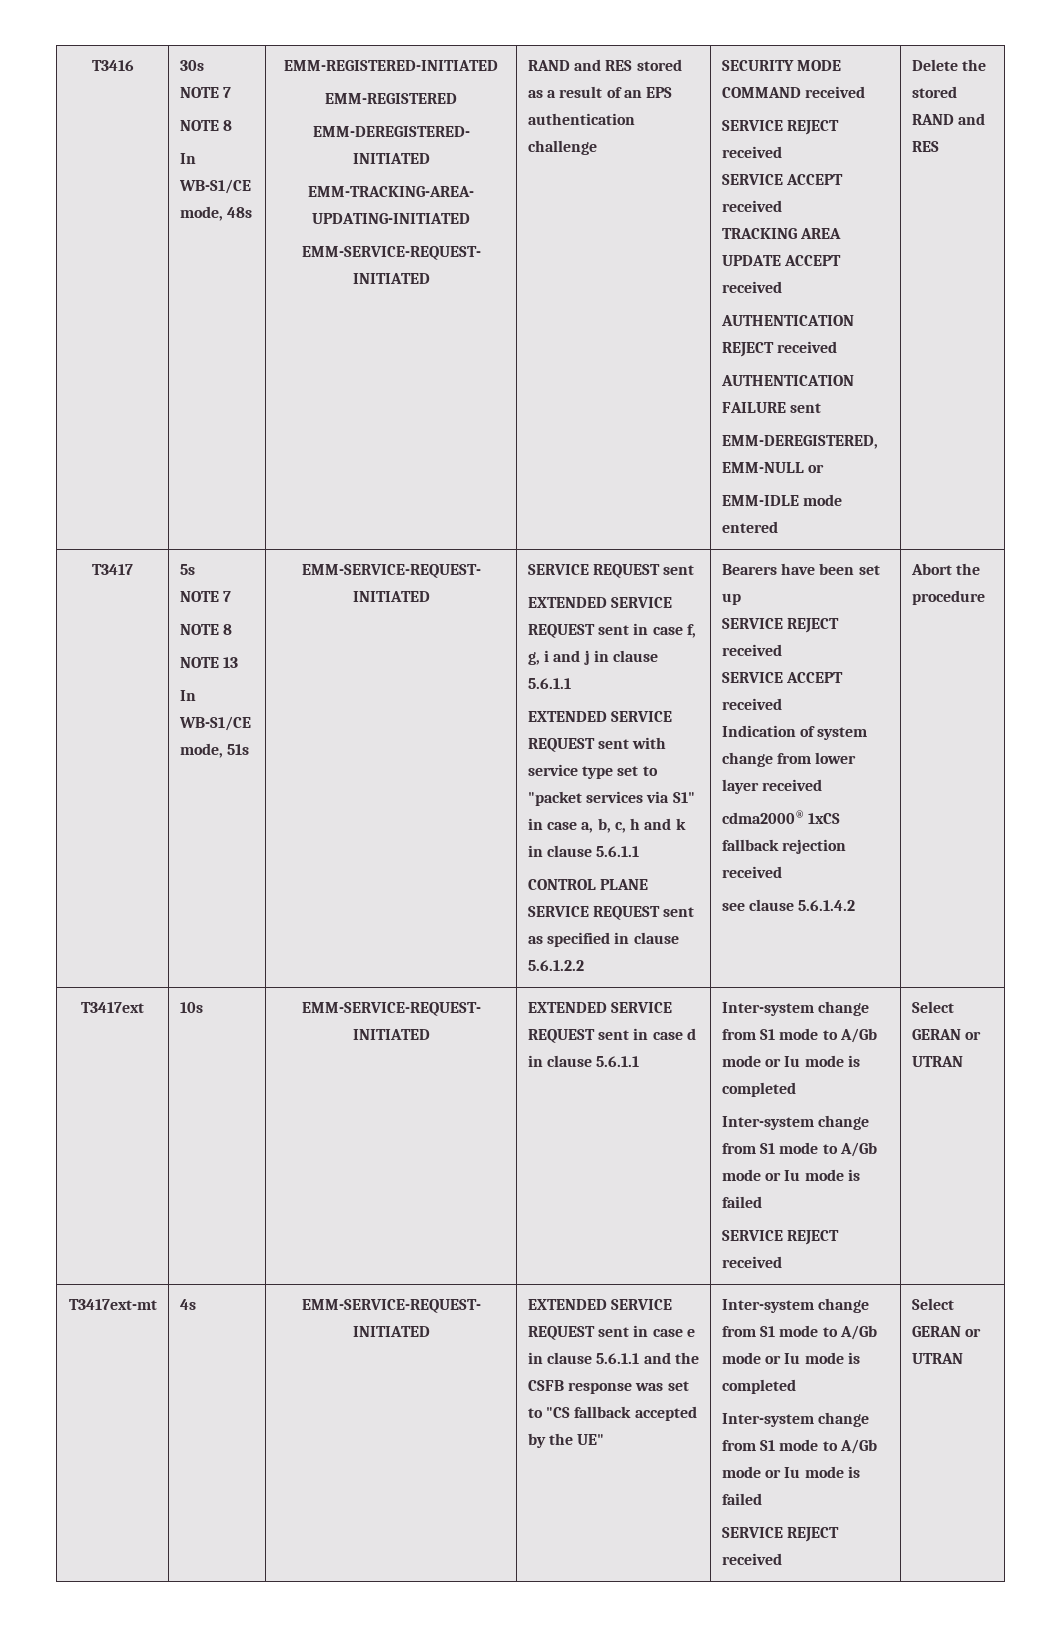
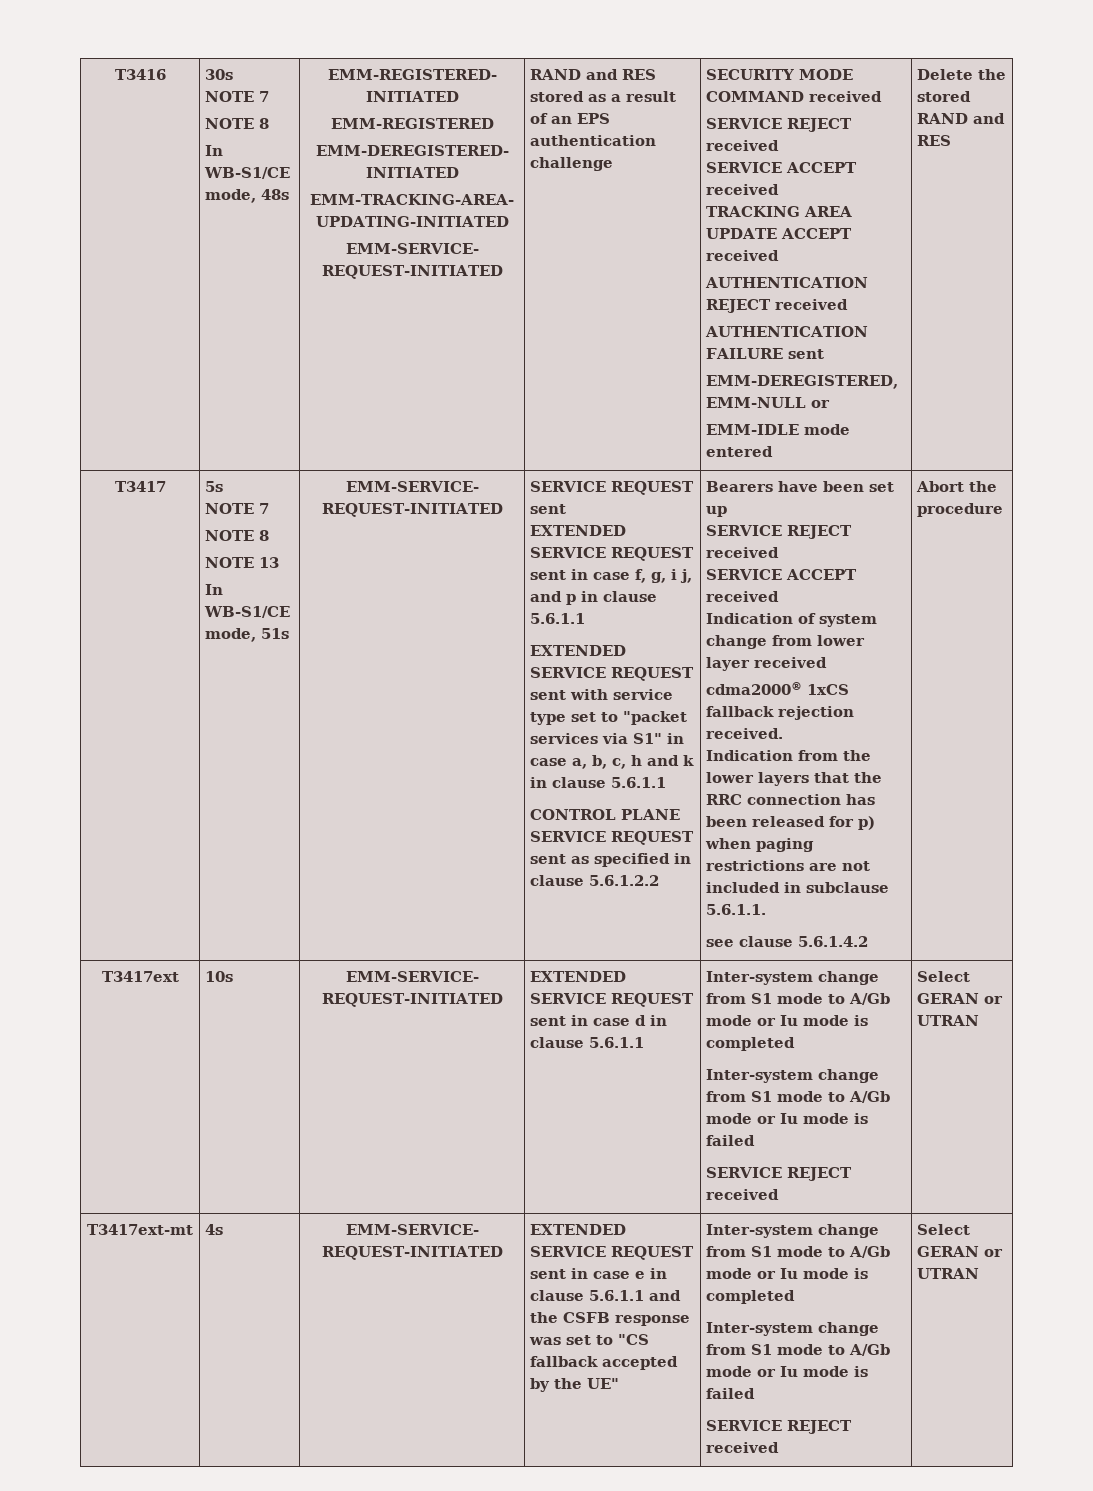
[553,650,590,665] and j -> [680,569,693,583] [530,591,577,605] j, and p
[721,866,782,878] received -> [706,728,784,739] [706,750,872,761] [706,772,883,786] [706,794,876,805] [706,816,876,830] [705,838,815,852] [706,860,871,871] [706,882,890,893] [706,904,767,915] received. // Indication from the lower layers that the RRC connection has been released for p) when paging restrictions are not included in subclause 5.6.1.1.

